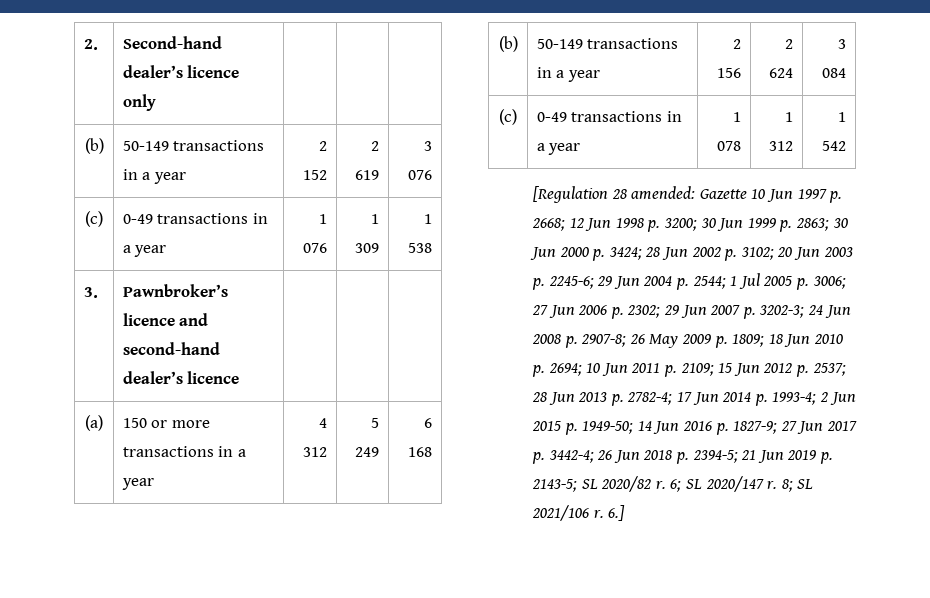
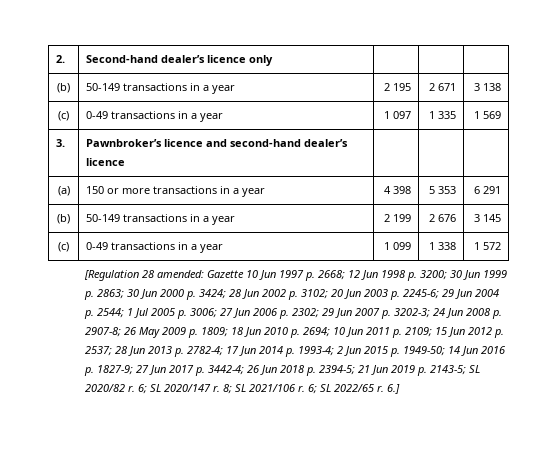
[303,170,328,180] [371,141,380,151] [355,170,380,180] [424,141,433,151] [408,170,433,180] [85,211,103,227] [122,213,268,224] [122,245,167,257] [319,214,328,224] [303,243,328,253] [371,214,380,224] [355,243,380,253] [424,214,433,224] [408,243,433,253] 152 | 2 619 | 3 076 // (c) | 0-49 transactions in a year | 1 076 | 1 309 | 1 538 -> [392,83,411,91] [428,83,456,91] [473,83,501,91] [58,111,69,121] [86,111,224,122] [383,111,411,119] [428,111,456,119] [473,111,501,119] 195 | 2 671 | 3 138 // (c) | 0-49 transactions in a year | 1 097 | 1 335 | 1 569
[303,447,328,457] 312 -> [392,186,411,194] 398
[355,447,380,457] 249 -> [437,186,456,194] 353
[408,447,433,457] [498,36,518,52] [536,38,679,49] [536,67,600,82] [733,39,742,49] [717,68,742,78] [785,39,794,49] [769,68,794,78] [838,39,847,49] [822,68,847,78] [499,109,517,125] [536,111,682,122] [536,143,581,155] [733,112,742,122] [717,141,742,151] [785,112,794,122] [769,141,794,151] [838,112,847,122] [822,141,847,151] 168 // (b) | 50-149 transactions in a year | 2 156 | 2 624 | 3 084 // (c) | 0-49 transactions in a year | 1 078 | 1 312 | 1 542 -> [482,186,501,194] [57,214,70,224] [86,214,236,225] [383,214,411,222] [428,214,456,222] [473,214,501,222] [58,242,69,252] [86,242,224,253] [383,242,411,250] [428,242,456,250] [473,242,501,250] 291 // (b) | 50-149 transactions in a year | 2 199 | 2 676 | 3 145 // (c) | 0-49 transactions in a year | 1 099 | 1 338 | 1 572
(604, 514) none -> [307,384,384,394] 6; SL 2022/65 r.

